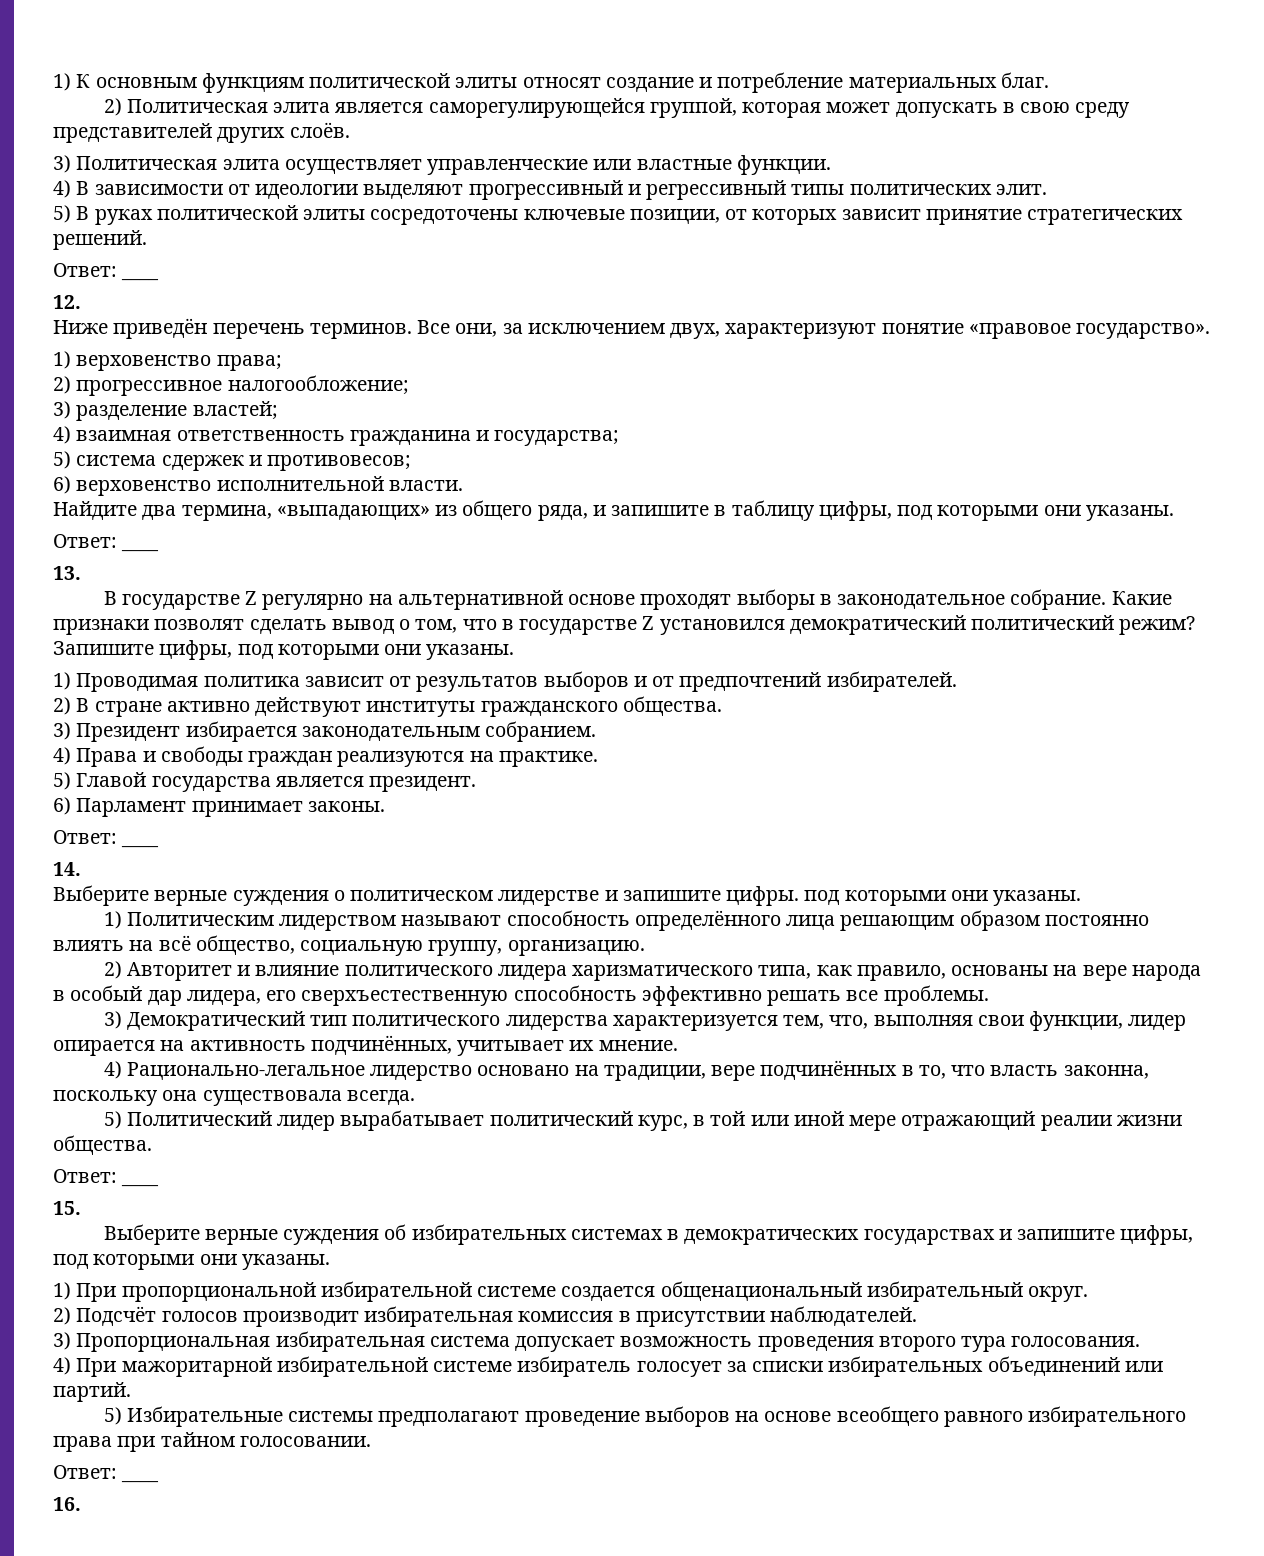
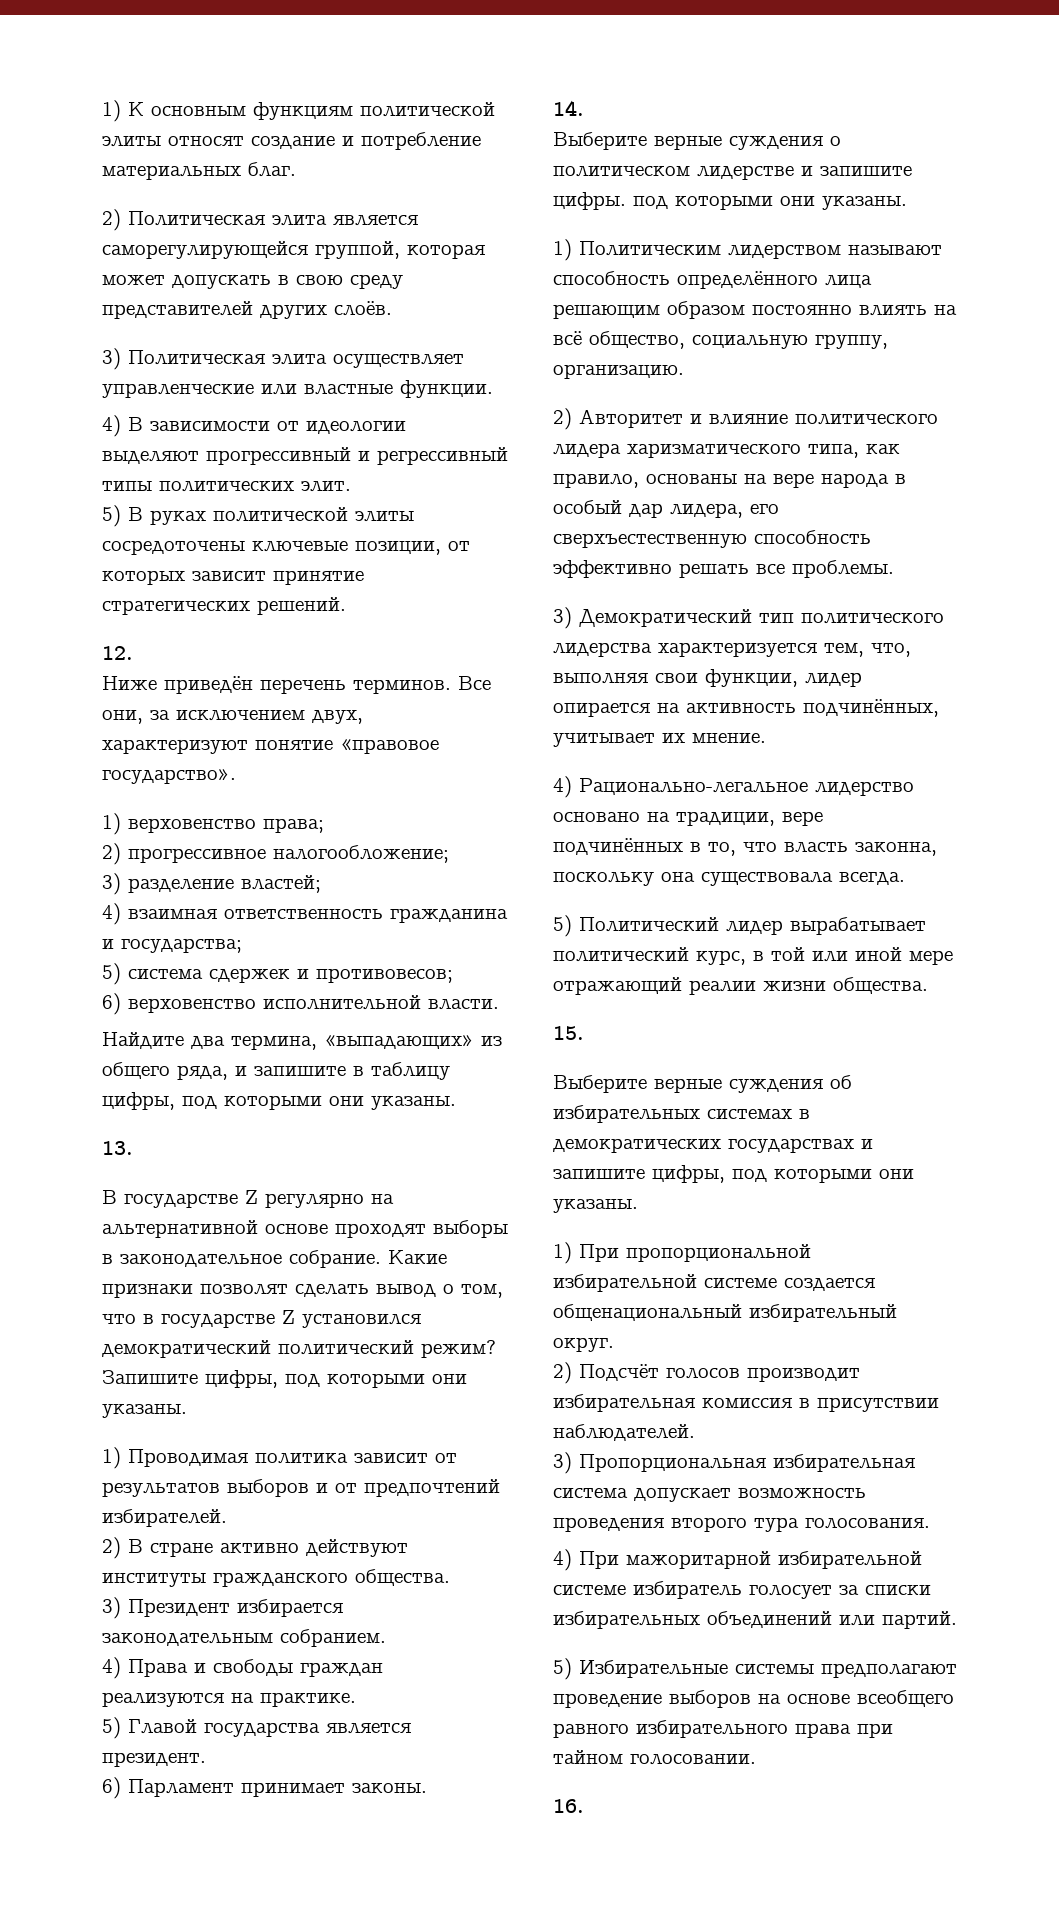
[53,263,117,277] [121,277,160,281] // Ответ: ____ -> (346, 606) none
[53,534,117,548] [121,548,160,552] // Ответ: ____ -> (456, 1103) none
[53,830,117,844] [121,844,160,848] // Ответ: ____ -> (427, 1788) none
[53,1169,117,1183] [121,1183,160,1187] // Ответ: ____ -> (928, 985) none
[53,1465,117,1479] [121,1479,160,1483] // Ответ: ____ -> (756, 1759) none

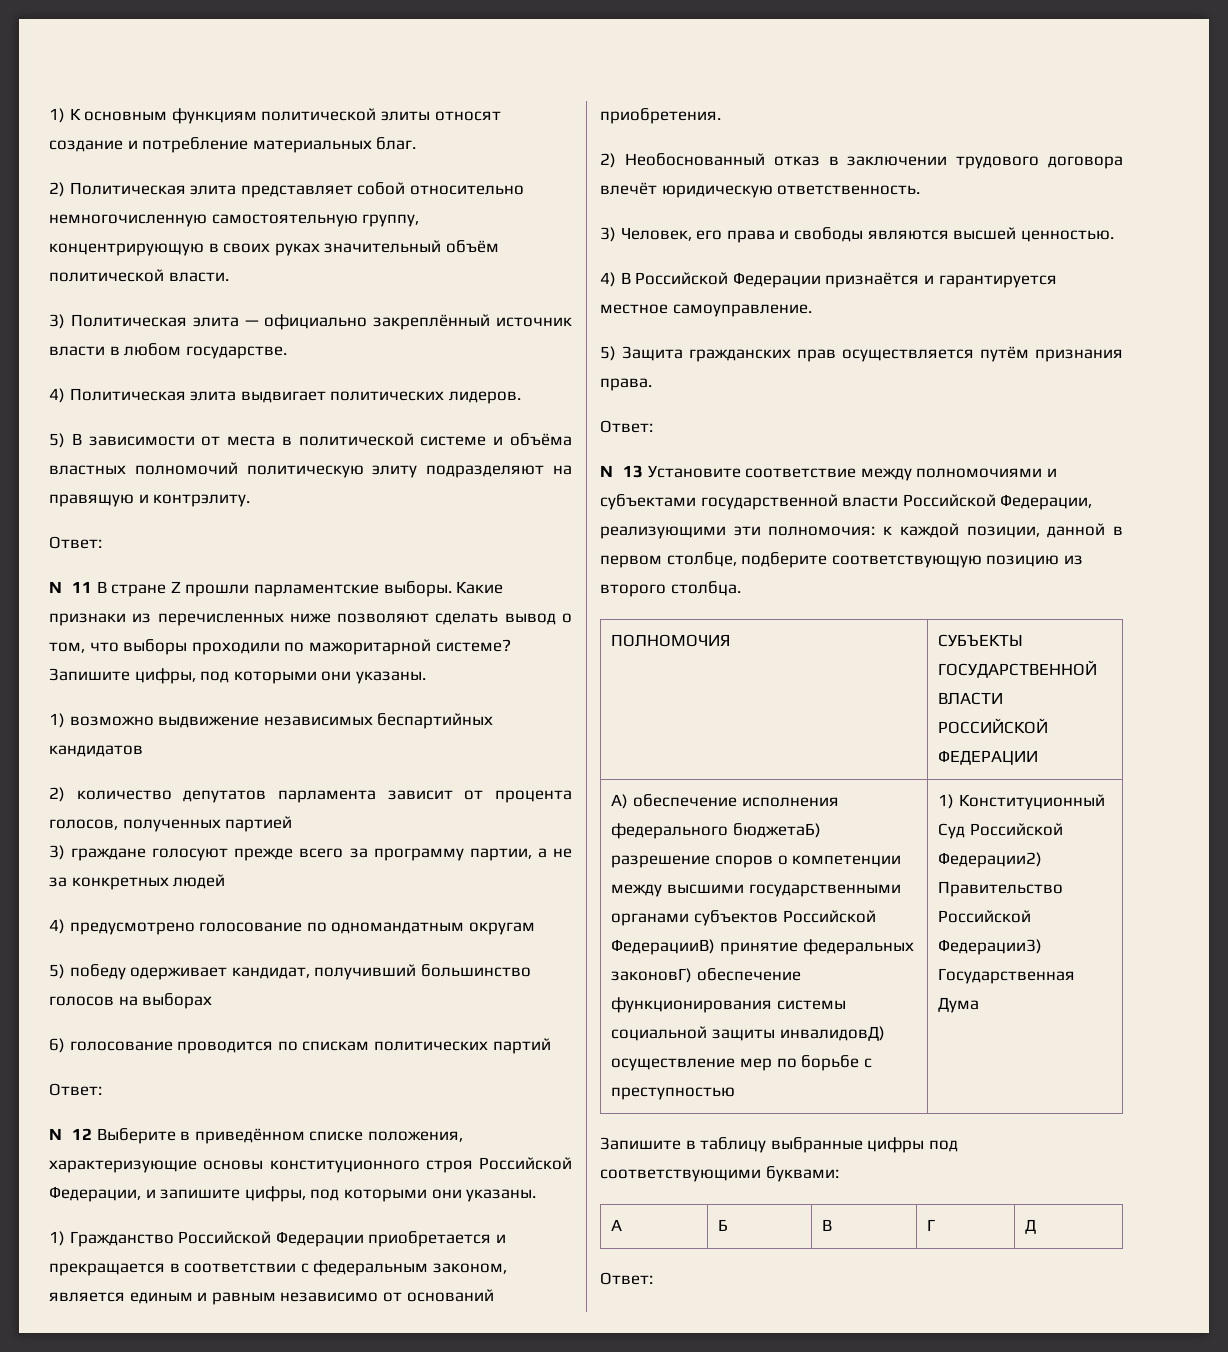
[333,215,418,226] [102,241,485,259] [102,274,403,289] [102,301,392,319] [102,348,464,370] [102,380,493,398] [102,415,406,437] [102,447,508,465] [102,481,351,492] [102,505,414,527] [102,540,470,555] [102,570,364,585] [102,597,346,615] [102,646,133,660] [102,676,491,694] [102,710,363,724] [102,739,439,754] [102,769,236,784] [102,813,324,835] [102,843,449,865] [102,873,321,895] [102,903,508,925] [102,938,242,953] [102,963,453,985] [102,993,499,1015] [102,1032,502,1050] [102,1062,450,1080] [102,1092,456,1110] [102,1141,133,1155] [102,1190,394,1208] [102,1220,508,1238] [102,1250,447,1268] [102,1283,288,1298] является саморегулирующейся группой, которая может допускать в свою среду представителей других слоёв. // 3) Политическая элита осуществляет управленческие или властные функции. // 4) В зависимости от идеологии выделяют прогрессивный и регрессивный типы политических элит. // 5) В руках политической элиты сосредоточены ключевые позиции, от которых зависит принятие стратегических решений. // 12. // Ниже приведён перечень терминов. Все они, за исключением двух, характеризуют понятие «правовое государство». // 1) верховенство права; // 2) прогрессивное налогообложение; // 3) разделение властей; // 4) взаимная ответственность гражданина и государства; // 5) система сдержек и противовесов; // 6) верховенство исполнительной власти. // Найдите два термина, «выпадающих» из общего ряда, и запишите в таблицу цифры, под которыми они указаны. // 13. // В государстве Z регулярно на альтернативной основе проходят выборы в законодательное собрание. Какие признаки позволят -> [240,182,524,198] [49,214,420,227] [49,240,499,256] [49,269,229,282] [49,314,572,330] [49,343,287,359] [49,388,521,404] [49,433,572,448] [49,462,572,478] [49,494,251,507] [49,536,102,549] [49,581,504,597] [49,613,430,626] представляет собой относительно немногочисленную самостоятельную группу, концентрирующую в своих руках значительный объём политической власти. // 3) Политическая элита — официально закреплённый источник власти в любом государстве. // 4) Политическая элита выдвигает политических лидеров. // 5) В зависимости от места в политической системе и объёма властных полномочий политическую элиту подразделяют на правящую и контрэлиту. // Ответ: // №11 В стране Z прошли парламентские выборы. Какие признаки из перечисленных ниже позволяют
[143,1310,421,1328] [102,1340,496,1358] в государстве Z установился демократический политический режим? -> [123,639,511,655] выборы проходили по мажоритарной системе?
[128,1449,457,1467] [102,1479,500,1497] [102,1509,227,1527] [102,1537,408,1559] [102,1569,450,1587] [102,1597,343,1619] [102,1629,386,1647] [102,1657,383,1679] [102,1692,356,1707] [102,1717,411,1739] [102,1752,206,1767] [102,1777,427,1799] [553,100,584,116] [553,132,841,150] [553,165,912,180] [553,192,907,210] [553,239,942,261] [553,271,872,289] [553,301,957,319] [553,331,888,349] [553,364,684,379] [553,408,938,430] [553,443,900,458] [553,473,906,488] [553,500,779,518] [553,530,871,548] [553,560,894,578] [553,607,944,629] [553,642,911,657] [553,669,862,687] [553,699,939,717] [553,733,766,747] [553,776,914,798] [553,811,823,826] [553,838,937,856] [553,872,905,886] [553,915,926,937] [553,947,953,965] [553,977,928,995] [553,1026,584,1040] [553,1075,852,1093] [553,1105,810,1123] [553,1138,854,1153] Проводимая политика зависит от результатов выборов и от предпочтений избирателей. // 2) В стране активно действуют институты гражданского общества. // 3) Президент избирается законодательным собранием. // 4) Права и свободы граждан реализуются на практике. // 5) Главой государства является президент. // 6) Парламент принимает законы. // 14. // Выберите верные суждения о политическом лидерстве и запишите цифры. под которыми они указаны. // 1) Политическим лидерством называют способность определённого лица решающим образом постоянно влиять на всё общество, социальную группу, организацию. // 2) Авторитет и влияние политического лидера харизматического типа, как правило, основаны на вере народа в особый дар лидера, его сверхъестественную способность эффективно решать все проблемы. // 3) Демократический тип политического лидерства характеризуется тем, что, выполняя свои функции, лидер опирается на активность подчинённых, учитывает их мнение. // 4) Рационально-легальное лидерство основано на традиции, вере подчинённых в то, что власть законна, поскольку она существовала всегда. // 5) Политический лидер вырабатывает политический курс, в той или иной мере отражающий реалии жизни общества. // 15. // Выберите верные суждения об избирательных системах в демократических государствах -> [69,713,494,729] [49,745,143,757] [49,787,572,803] [49,816,293,832] [49,845,572,861] [49,874,226,890] [49,919,535,935] [49,964,531,980] [49,993,213,1009] [49,1038,551,1054] [49,1083,102,1096] [49,1128,463,1144] [49,1157,572,1173] [49,1186,141,1202] возможно выдвижение независимых беспартийных кандидатов // 2) количество депутатов парламента зависит от процента голосов, полученных партией // 3) граждане голосуют прежде всего за программу партии, а не за конкретных людей // 4) предусмотрено голосование по одномандатным округам // 5) победу одерживает кандидат, получивший большинство голосов на выборах // 6) голосование проводится по спискам политических партий // Ответ: // №12 Выберите в приведённом списке положения, характеризующие основы конституционного строя Российской Федерации,
[579,1244,811,1262] [553,1274,875,1292] [553,1304,897,1322] [553,1337,614,1352] [553,1362,860,1384] [553,1394,939,1412] [553,1424,695,1441] [553,1452,915,1474] [553,1488,866,1502] [553,1517,930,1532] [553,1549,922,1571] [553,1581,931,1599] [553,1611,957,1629] [553,1658,957,1680] [553,1690,954,1708] [553,1720,893,1738] [553,1750,756,1765] [553,1799,584,1813] При пропорциональной избирательной системе создается общенациональный избирательный округ. // 2) Подсчёт голосов производит избирательная комиссия в присутствии наблюдателей. // 3) Пропорциональная избирательная система допускает возможность проведения второго тура голосования. // 4) При мажоритарной избирательной системе избиратель голосует за списки избирательных объединений или партий. // 5) Избирательные системы предполагают проведение выборов на основе всеобщего равного избирательного права при тайном голосовании. // 16. -> [69,1231,506,1247] [49,1260,507,1276] [49,1289,494,1305] [600,108,721,124] [600,153,1123,169] [600,182,921,198] [600,227,1114,243] [600,272,1057,288] [600,304,812,317] [600,346,1123,362] [600,378,652,391] [600,420,653,433] [600,465,1057,481] [600,494,1093,510] [600,523,1123,539] [600,552,1083,568] [600,581,741,597] [611,634,731,647] [938,634,1024,647] [938,660,1098,678] [938,692,1004,705] [938,718,1049,734] [938,750,1039,765] [611,794,839,809] [611,823,822,839] [611,855,902,868] [611,884,901,897] [611,910,876,926] [611,939,914,955] [611,968,802,983] [611,997,847,1013] [611,1026,885,1041] [611,1055,872,1071] [611,1087,736,1100] [938,794,1106,810] [938,823,1064,839] [938,852,1043,868] [938,881,1064,897] [938,910,1032,923] [938,939,1043,955] [938,968,1076,984] [938,997,980,1013] [600,1137,958,1153] [600,1166,839,1182] [611,1219,623,1231] [718,1219,729,1231] [822,1219,833,1231] [927,1219,936,1231] [1025,1219,1037,1234] [600,1272,653,1285] Гражданство Российской Федерации приобретается и прекращается в соответствии с федеральным законом, является единым и равным независимо от оснований приобретения. // 2) Необоснованный отказ в заключении трудового договора влечёт юридическую ответственность. // 3) Человек, его права и свободы являются высшей ценностью. // 4) В Российской Федерации признаётся и гарантируется местное самоуправление. // 5) Защита гражданских прав осуществляется путём признания права. // Ответ: // №13 Установите соответствие между полномочиями и субъектами государственной власти Российской Федерации, реализующими эти полномочия: к каждой позиции, данной в первом столбце, подберите соответствующую позицию из второго столбца. // ПОЛНОМОЧИЯ | СУБЪЕКТЫ ГОСУДАРСТВЕННОЙ ВЛАСТИ РОССИЙСКОЙ ФЕДЕРАЦИИ // А) обеспечение исполнения федерального бюджетаБ) разрешение споров о компетенции между высшими государственными органами субъектов Российской ФедерацииВ) принятие федеральных законовГ) обеспечение функционирования системы социальной защиты инвалидовД) осуществление мер по борьбе с преступностью | 1) Конституционный Суд Российской Федерации2) Правительство Российской Федерации3) Государственная Дума // Запишите в таблицу выбранные цифры под соответствующими буквами: // A | Б | В | Г | Д // Ответ:

